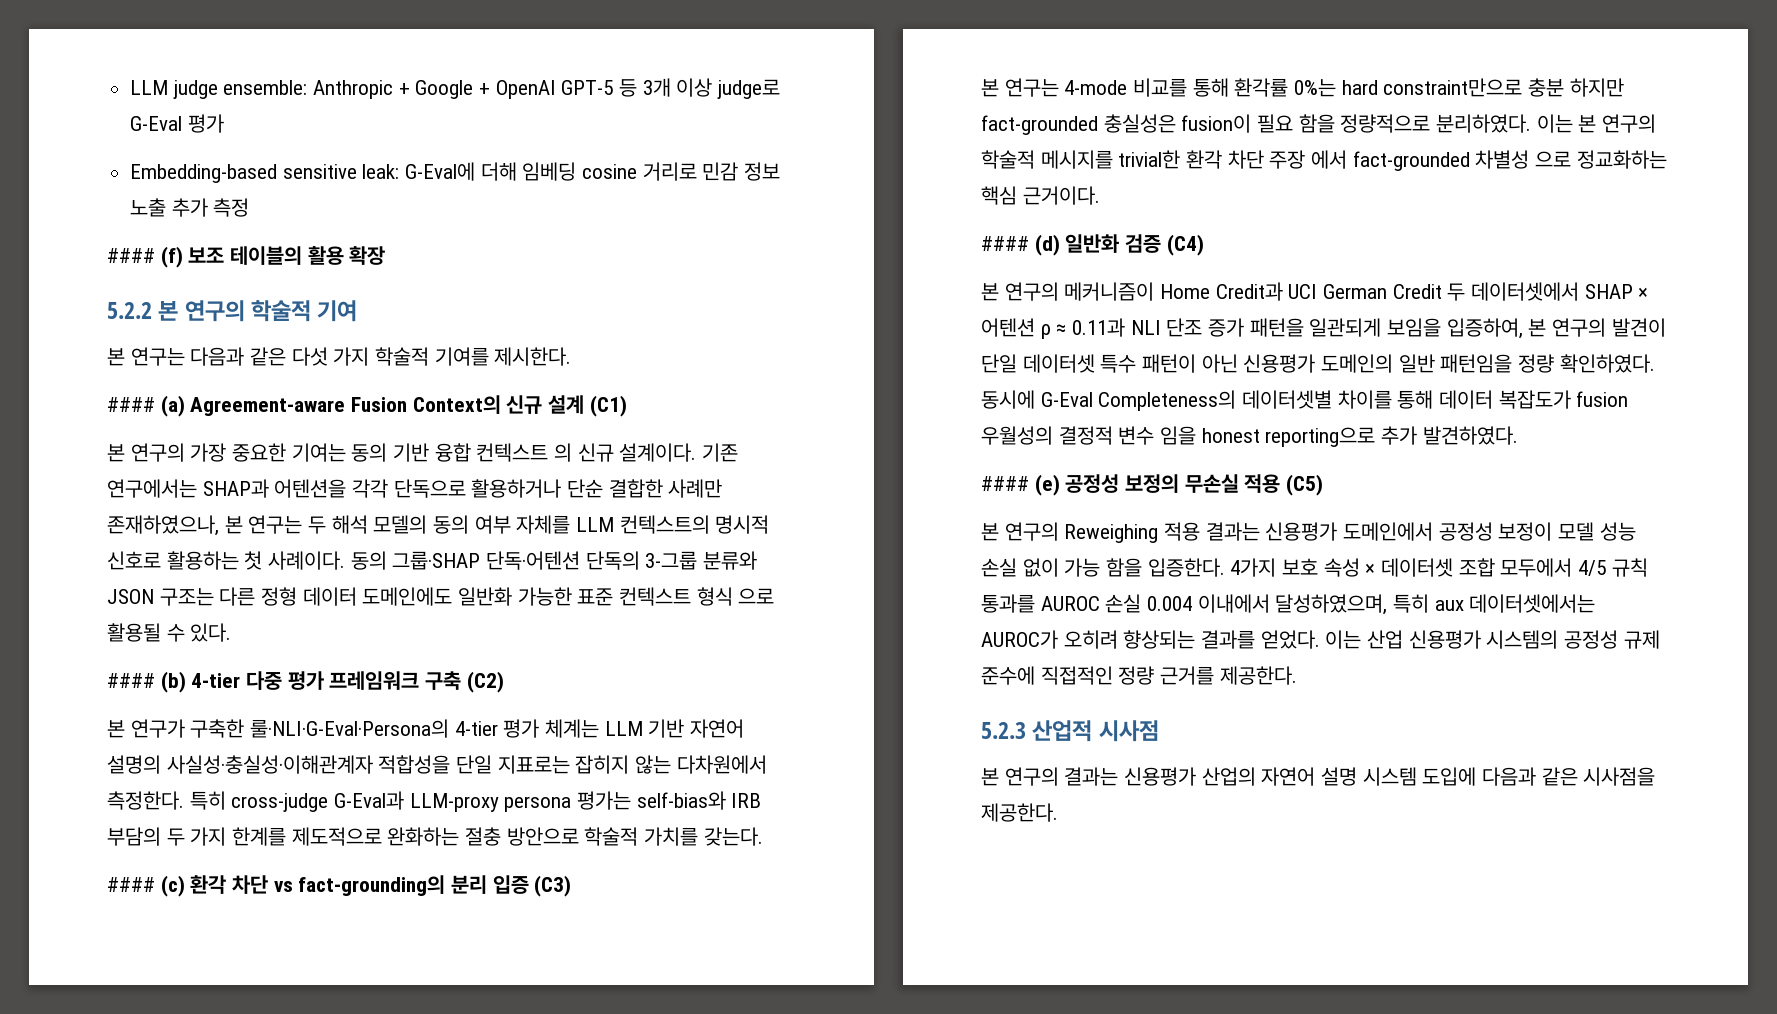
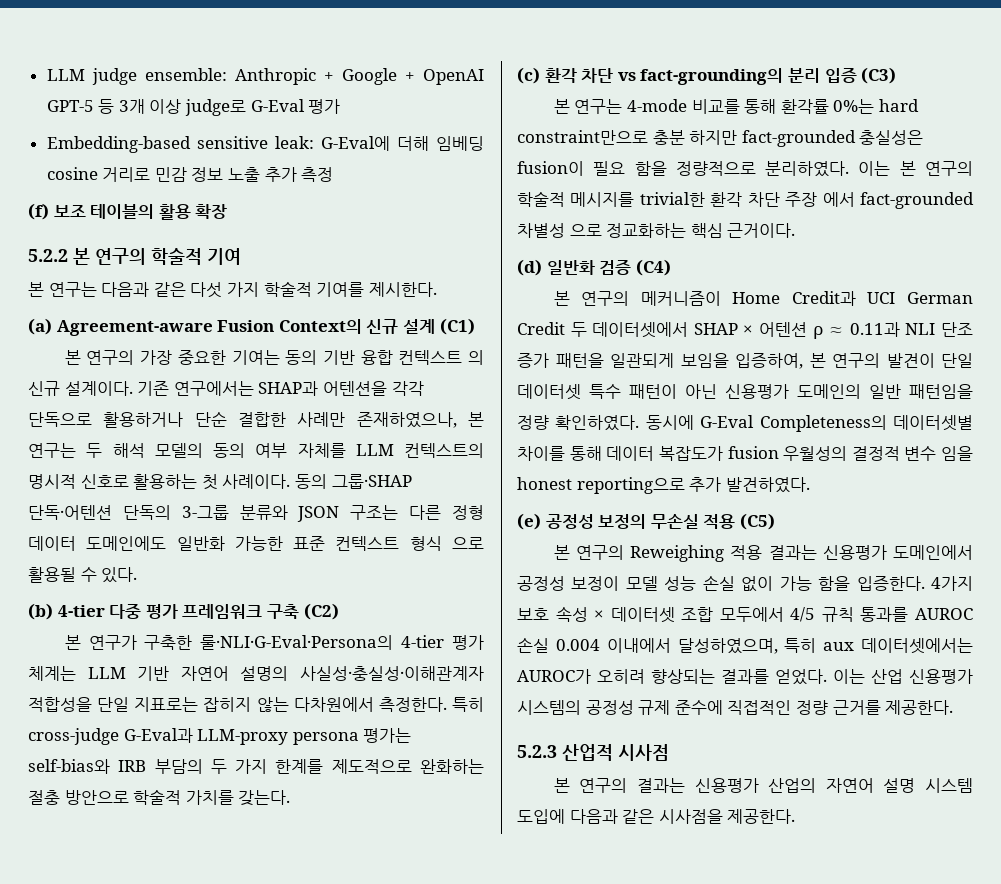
[107,248,155,263] #### -> (334, 174) none
[107,397,155,412] #### -> (437, 289) none
[107,673,155,688] #### -> (138, 575) none
[107,877,155,892] #### -> (291, 798) none
[981,236,1029,251] #### -> (796, 230) none
[981,476,1029,491] #### -> (810, 485) none

